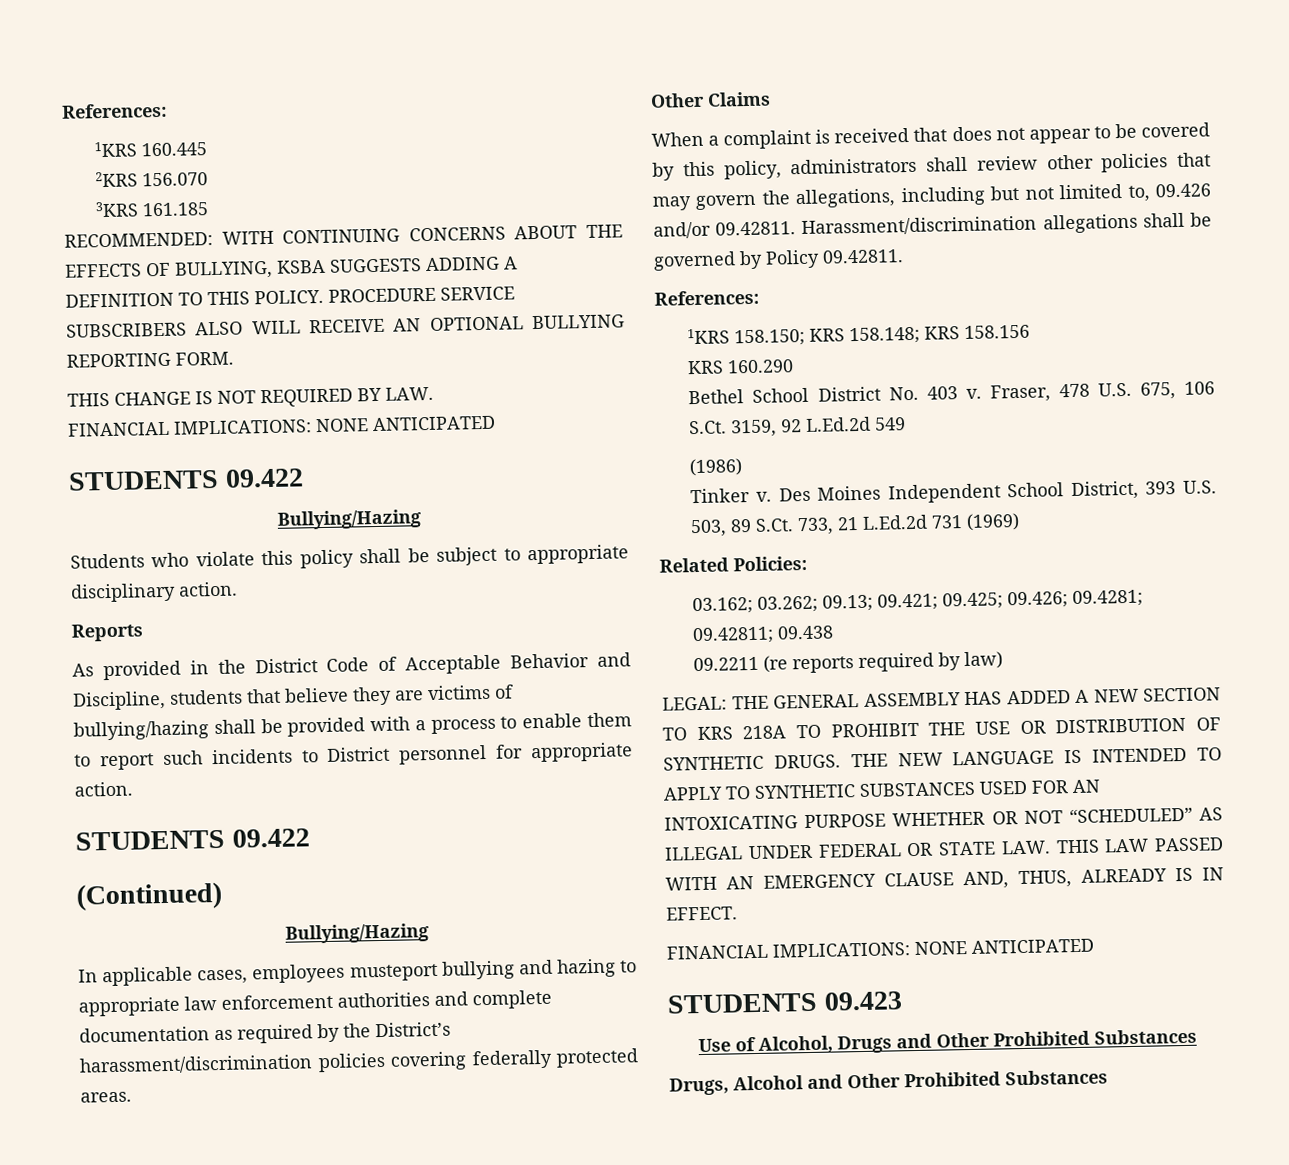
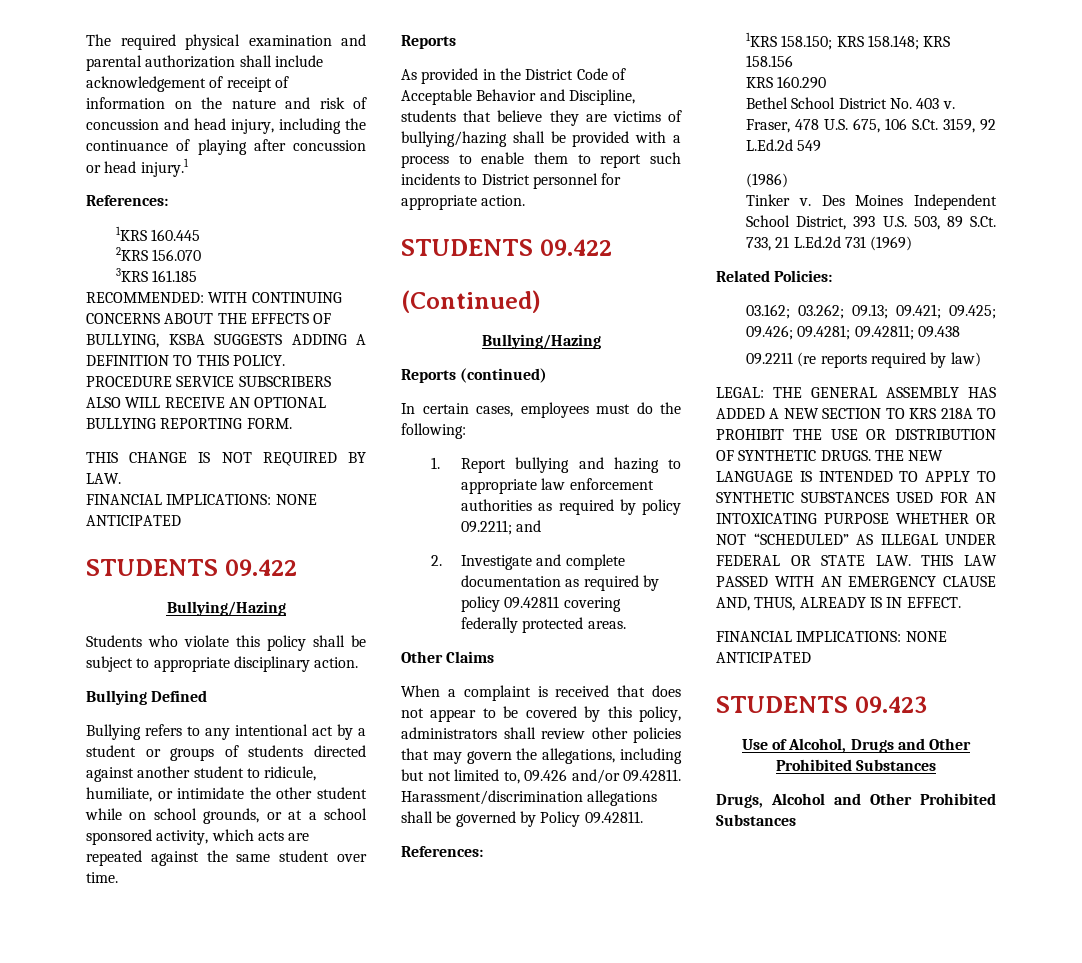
(61, 110) none -> [86,34,366,50] [86,55,323,71] [86,76,289,92] [86,97,367,109] [86,118,366,134] [86,139,366,155] [86,158,189,177] The required physical examination and parental authorization shall include acknowledgement of receipt of information on the nature and risk of concussion and head injury, including the continuance of playing after concussion or head injury.1 //
(238, 589) none -> [86,690,208,705] [86,724,366,740] [86,745,366,761] [86,766,317,782] [86,787,367,802] [85,808,367,824] [86,829,310,845] [86,850,367,866] [86,872,118,883] // Bullying Defined // Bullying refers to any intentional act by a student or groups of students directed against another student to ridicule, humiliate, or intimidate the other student while on school grounds, or at a school sponsored activity, which acts are repeated against the same student over time.
(429, 933) none -> [401,368,548,383] // Reports (continued)
[102,966,194,987] applicable -> [422,403,469,414] certain
[349,963,438,982] musteport -> [596,402,681,414] [401,423,466,439] [431,457,507,473] must do the following: // 1. Report
(430, 1000) none -> [538,499,681,515] [461,520,542,535] [431,555,533,570] as required by policy 09.2211; and // 2. Investigate
[343,1021,451,1038] [79,1052,386,1075] the District’s harassment/discrimination policies -> [461,596,560,612] policy 09.42811

